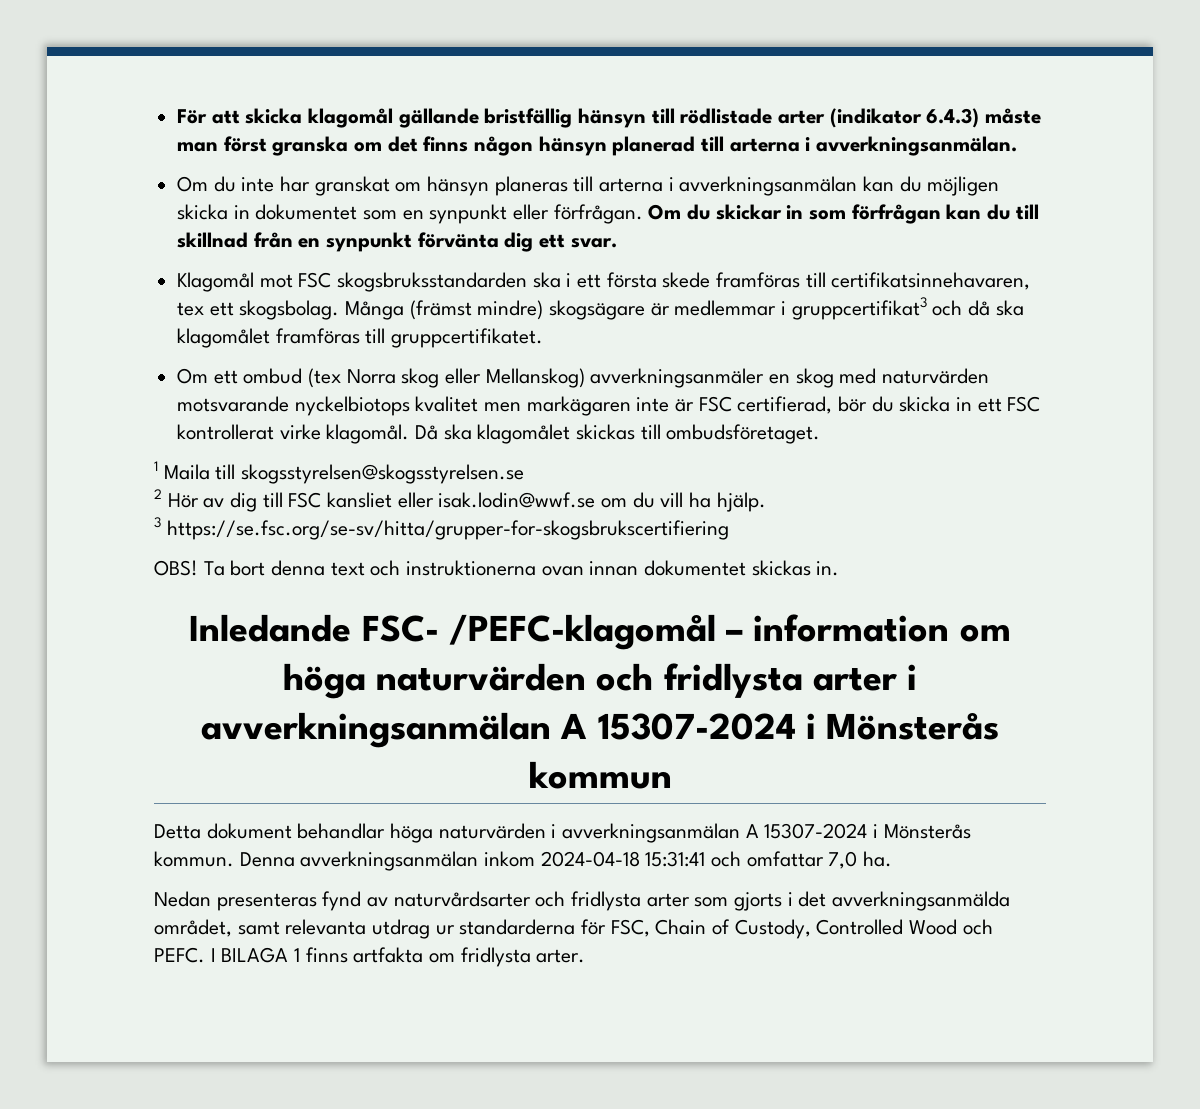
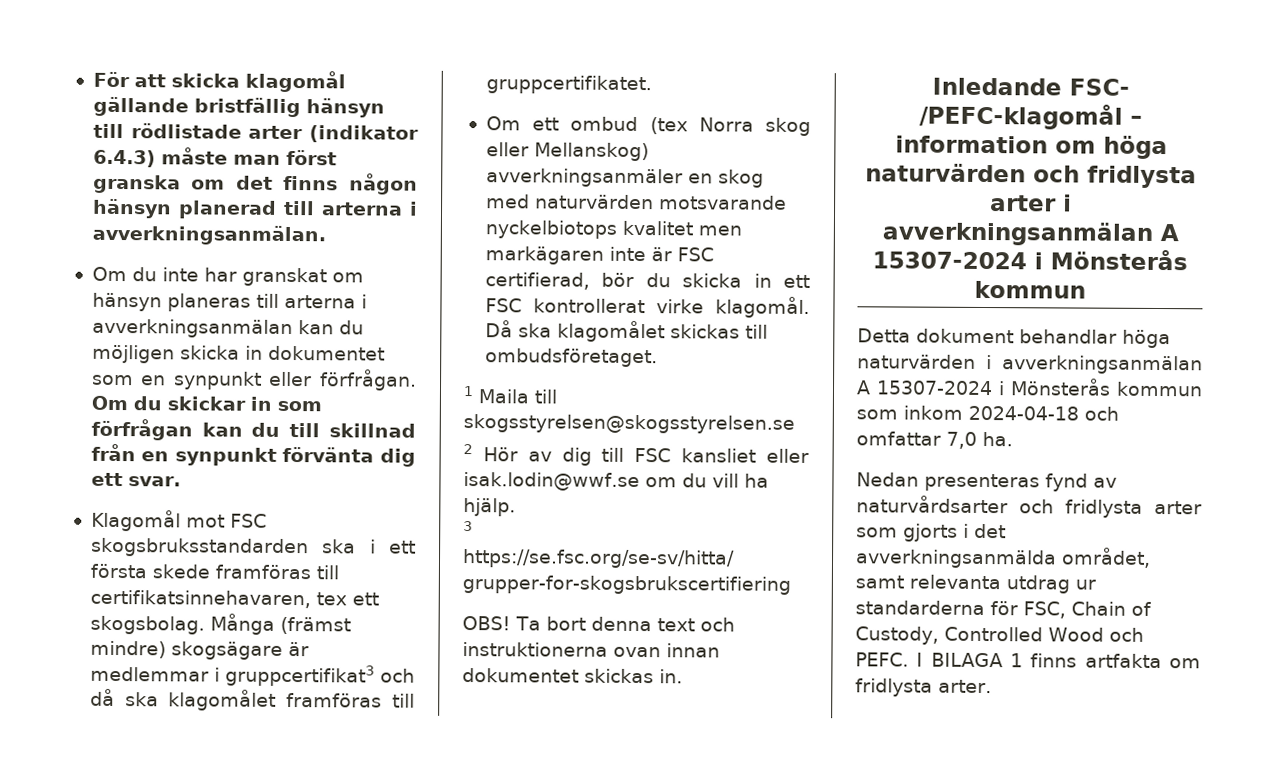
[154,851,479,871] kommun. Denna avverkningsanmälan -> [1116,381,1204,397] [856,409,898,420] kommun som
[645,851,706,867] 15:31:41 -> (1079, 413) none

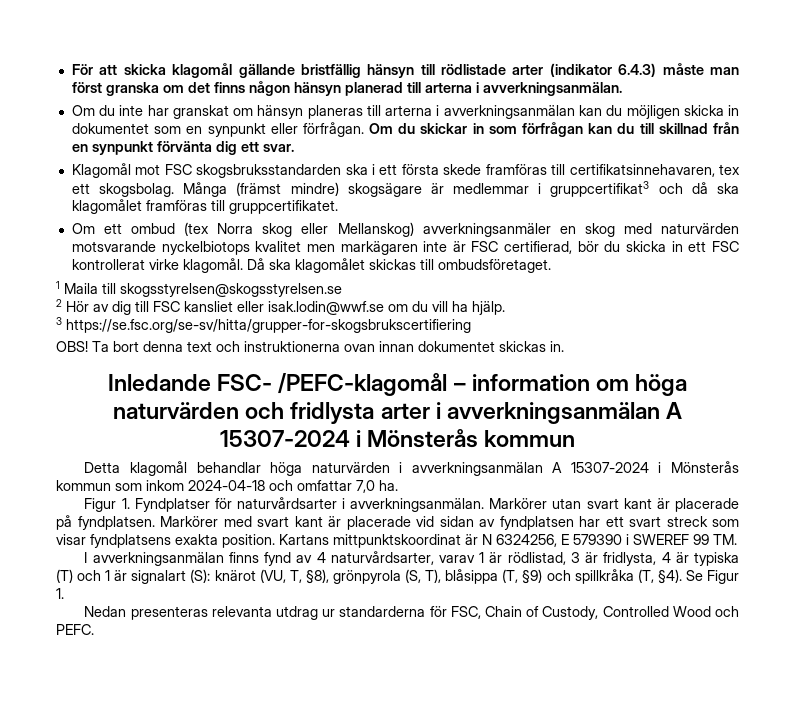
[916,328,1014,344] dokument -> [129,461,187,476] klagomål
[856,472,1117,492] [856,495,1202,518] [856,523,1006,542] [855,547,1151,569] [855,575,904,589] Nedan presenteras fynd av naturvårdsarter och fridlysta arter som gjorts i det avverkningsanmälda området, samt -> [84,497,739,512] [56,515,739,530] [56,534,737,548] [84,551,740,566] [56,569,739,584] [56,588,64,599] [84,606,208,620] Figur 1. Fyndplatser för naturvårdsarter i avverkningsanmälan. Markörer utan svart kant är placerade på fyndplatsen. Markörer med svart kant är placerade vid sidan av fyndplatsen har ett svart streck som visar fyndplatsens exakta position. Kartans mittpunktskoordinat är N 6324256, E 579390 i SWEREF 99 TM. // I avverkningsanmälan finns fynd av 4 naturvårdsarter, varav 1 är rödlistad, 3 är fridlysta, 4 är typiska (T) och 1 är signalart (S): knärot (VU, T, §8), grönpyrola (S, T), blåsippa (T, §9) och spillkråka (T, §4). Se Figur 1. // Nedan presenteras
[916,652,1201,669] [855,678,992,697] I BILAGA 1 finns artfakta om fridlysta arter. -> (94, 629) none

